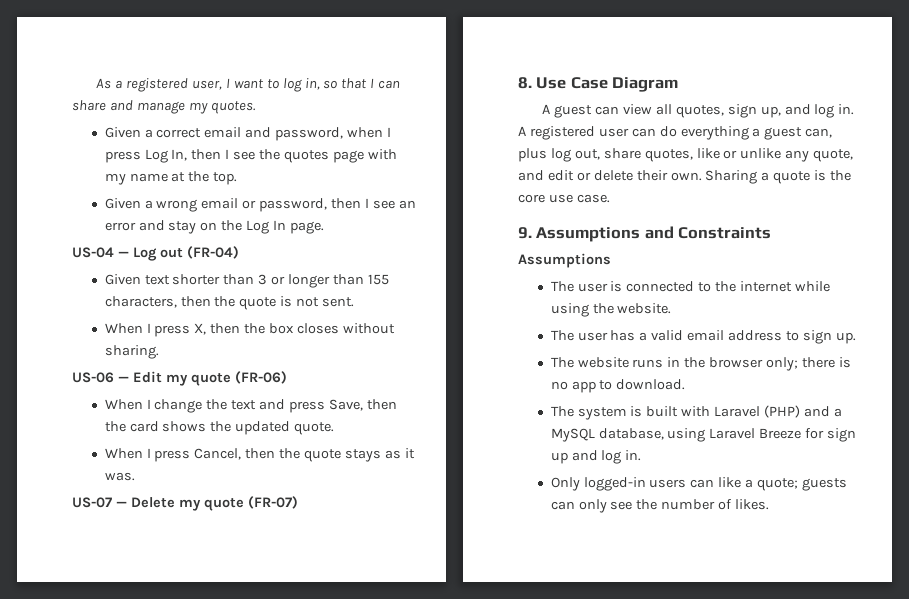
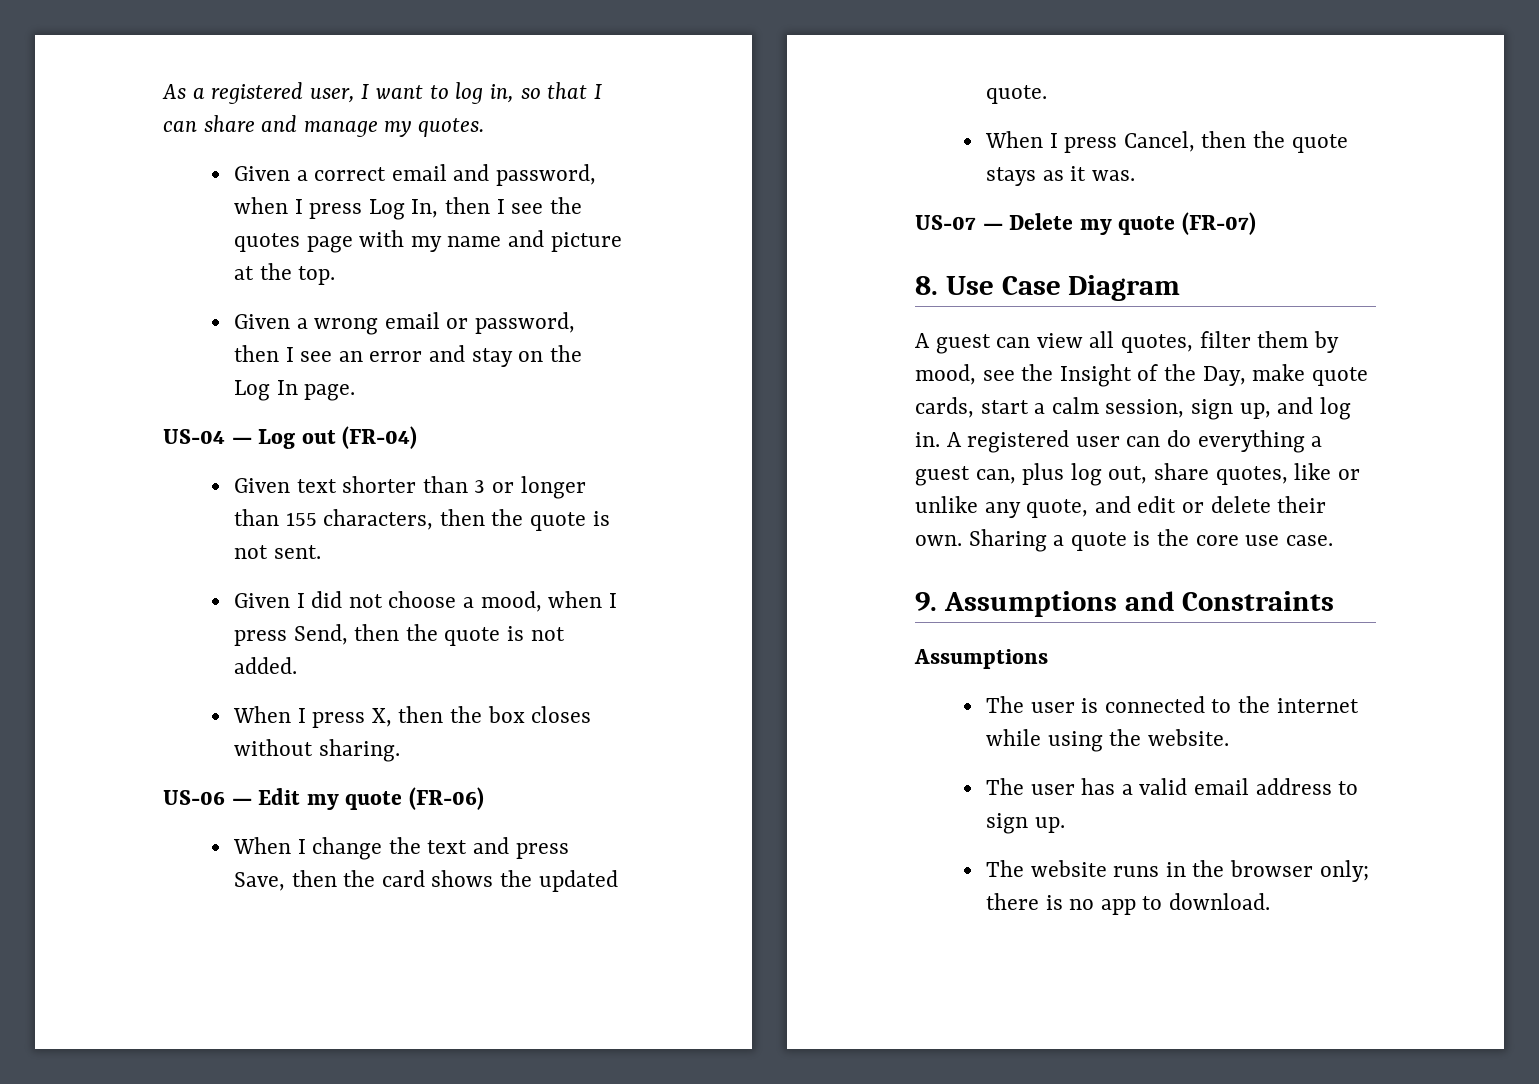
(168, 177) none -> [508,230,622,252] and picture
(355, 302) none -> [233,591,617,612] [233,624,565,646] [233,657,297,674] // Given I did not choose a mood, when I press Send, then the quote is not added.
(724, 111) none -> [1199,331,1339,353] [915,364,1368,387] [915,397,1185,418] filter them by mood, see the Insight of the Day, make quote cards, start a calm session,
[550,405,842,420] [550,428,857,442] [550,450,642,464] [550,477,848,491] [550,499,770,513] // The system is built with Laravel (PHP) and a MySQL database, using Laravel Breeze for sign up and log in. // Only logged-in users can like a quote; guests can only see the number of likes. -> (1271, 901) none

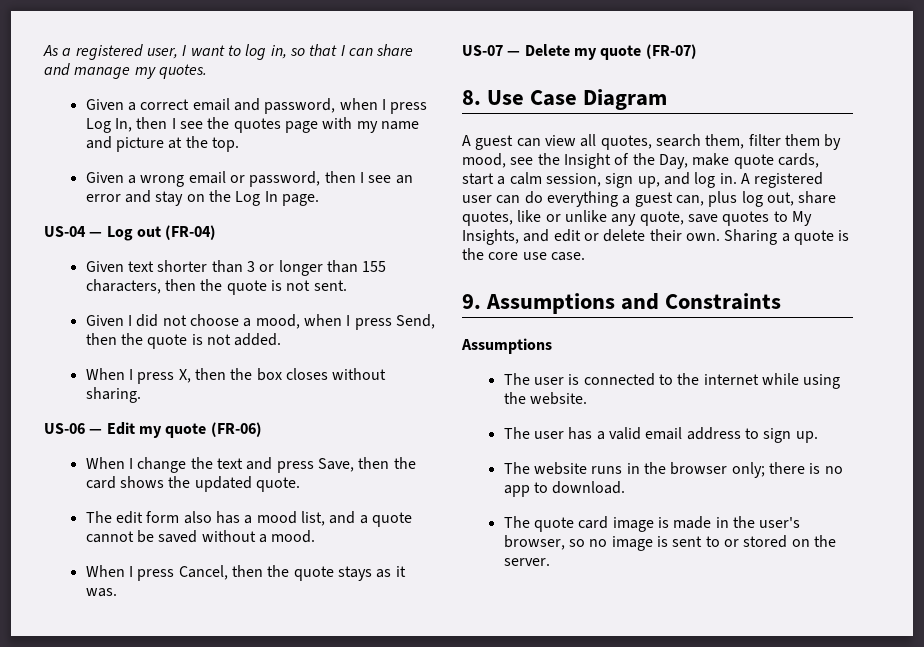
(1047, 94) none -> [85,511,412,527] [85,530,316,543] // The edit form also has a mood list, and a quote cannot be saved without a mood.
(1194, 343) none -> [655,134,745,149] search them,
(1089, 508) none -> [687,211,812,226] [462,229,519,245] save quotes to My Insights,
(1271, 901) none -> [503,516,801,532] [503,535,836,551] [503,558,550,566] // The quote card image is made in the user's browser, so no image is sent to or stored on the server.

